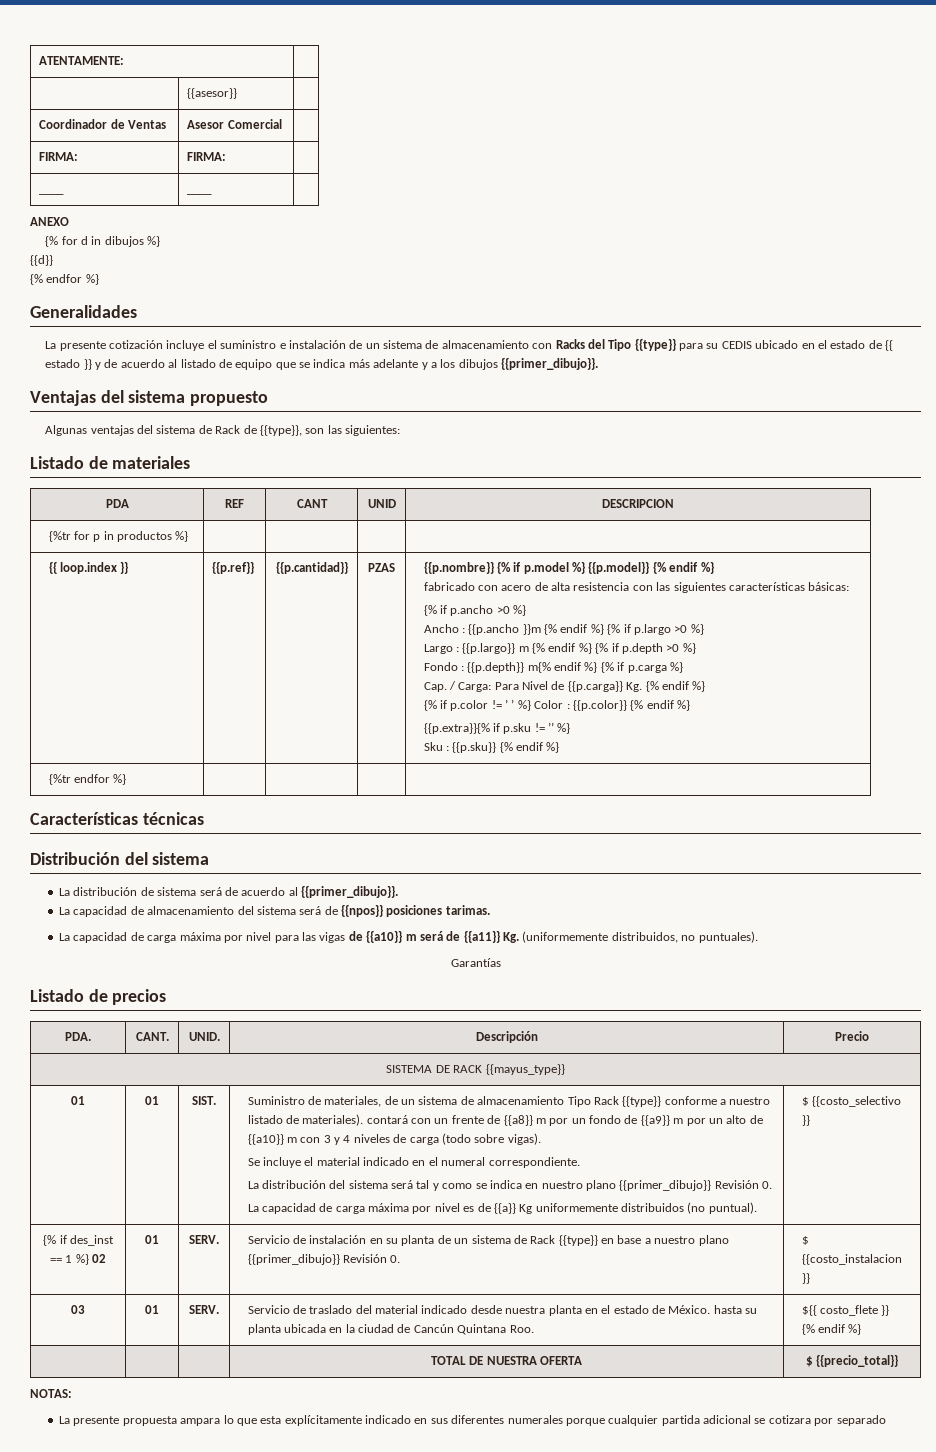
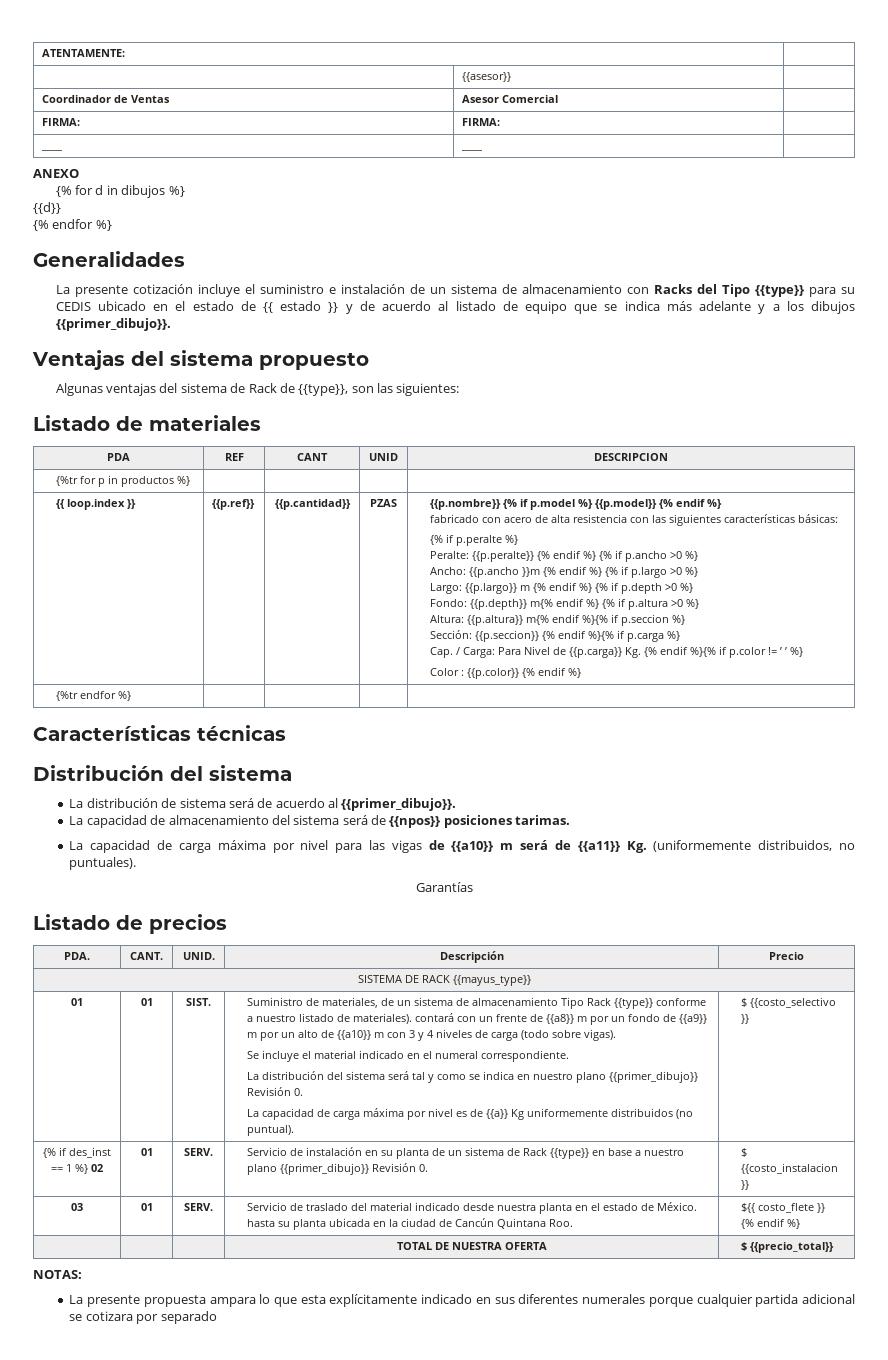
(447, 609) none -> [455,535,518,546] [429,550,623,562] p.peralte %} // Peralte: {{p.peralte}} {% endif %} {% if
[423,624,465,633] Ancho : -> [429,567,466,575] Ancho:
[423,644,459,654] Largo : -> [429,583,462,594] Largo:
[423,662,464,671] Fondo : -> [429,599,467,607] Fondo:
(625, 666) none -> [627,599,699,610] [429,614,685,626] [429,630,625,642] p.altura >0 %} // Altura: {{p.altura}} m{% endif %}{% if p.seccion %} // Sección: {{p.seccion}} {% endif %}{% if
[692,681,706,692] [423,700,437,711] %} // {% -> [689,647,716,657] %}{%
(531, 705) none -> (803, 652) //
[423,722,571,734] [423,742,560,753] // {{p.extra}}{% if p.sku != ’’ %} // Sku : {{p.sku}} {% endif %} -> (581, 673) none

